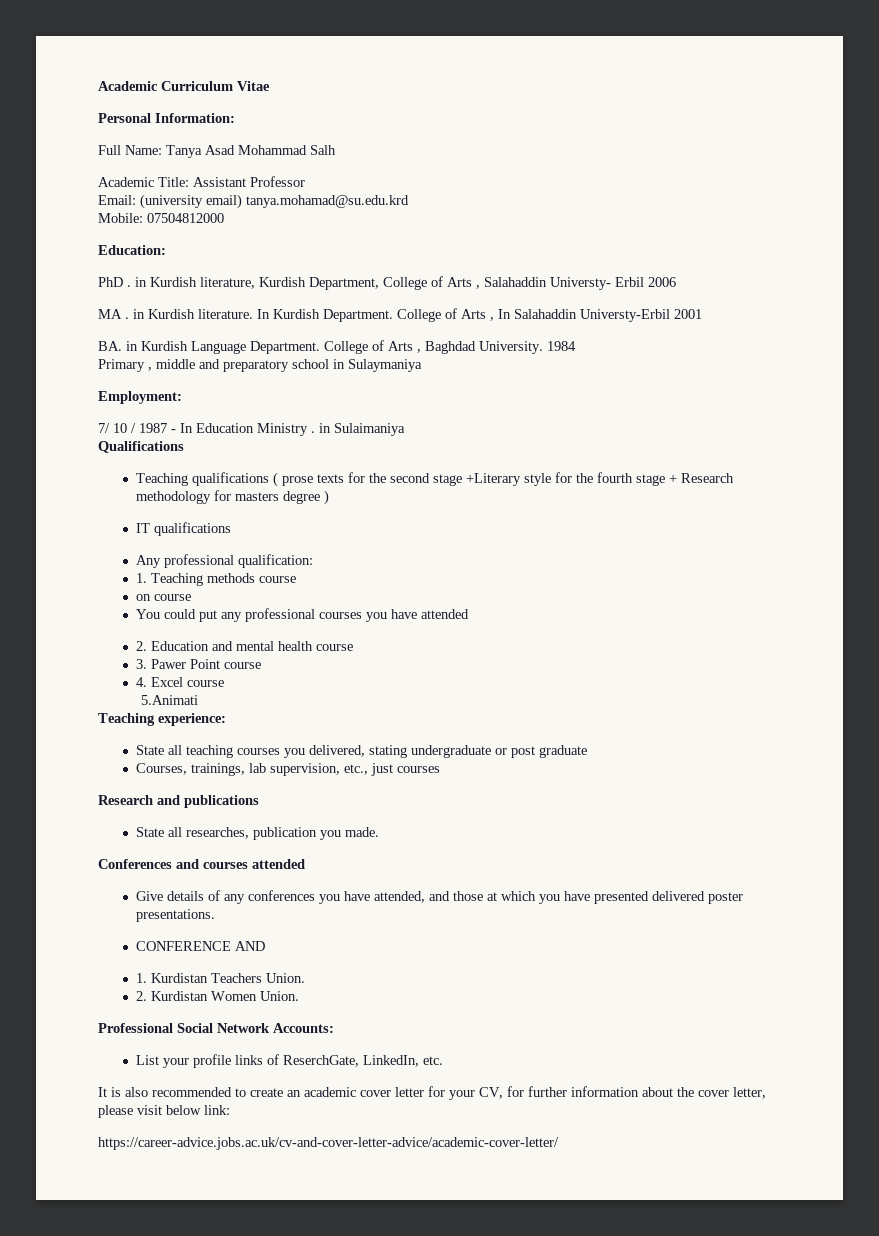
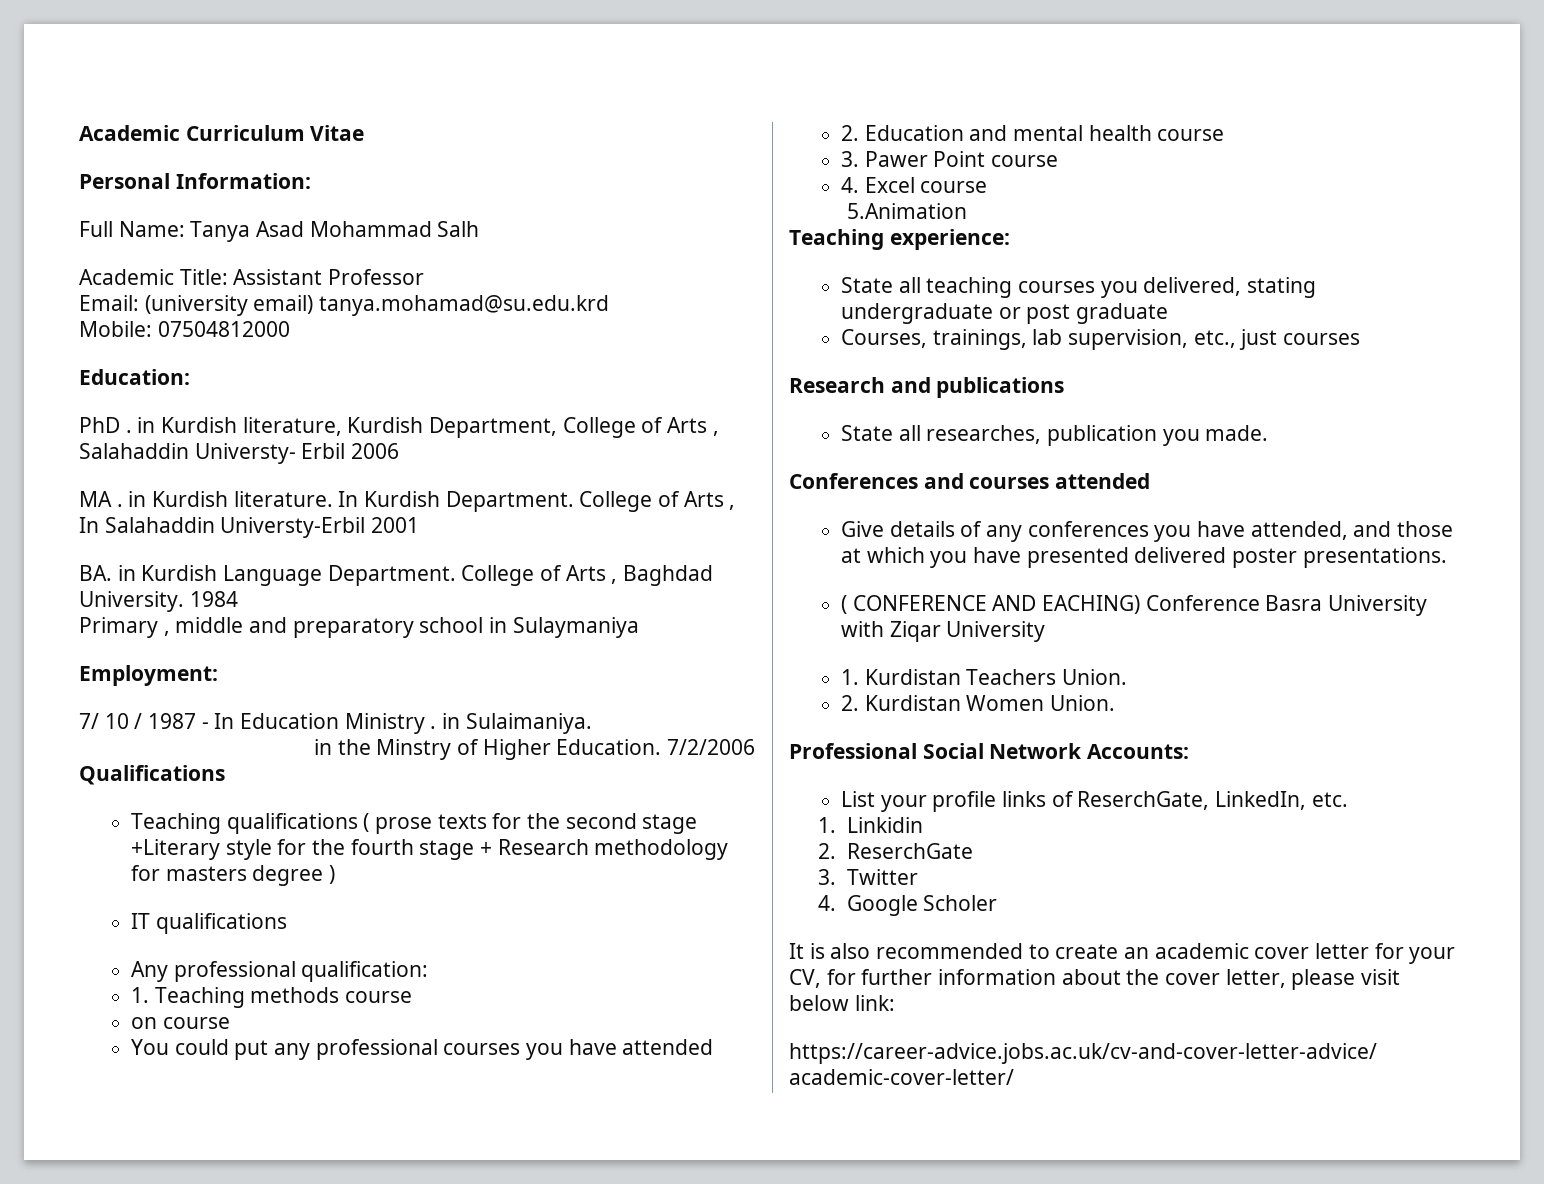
[334,423,405,436] Sulaimaniya -> [465,713,592,734] [313,739,756,760] Sulaimaniya. // in the Minstry of Higher Education. 7/2/2006
[141,695,199,705] 5.Animati -> [846,203,967,219] 5.Animation
(215, 915) none -> [840,595,847,614] (
(265, 946) none -> [1041,595,1427,616] [840,621,1046,642] EACHING) Conference Basra University with Ziqar University
(443, 1060) none -> [817,817,923,833] [817,843,973,859] [817,869,918,885] [817,895,998,916] // 1. Linkidin // 2. ReserchGate // 3. Twitter // 4. Google Scholer

